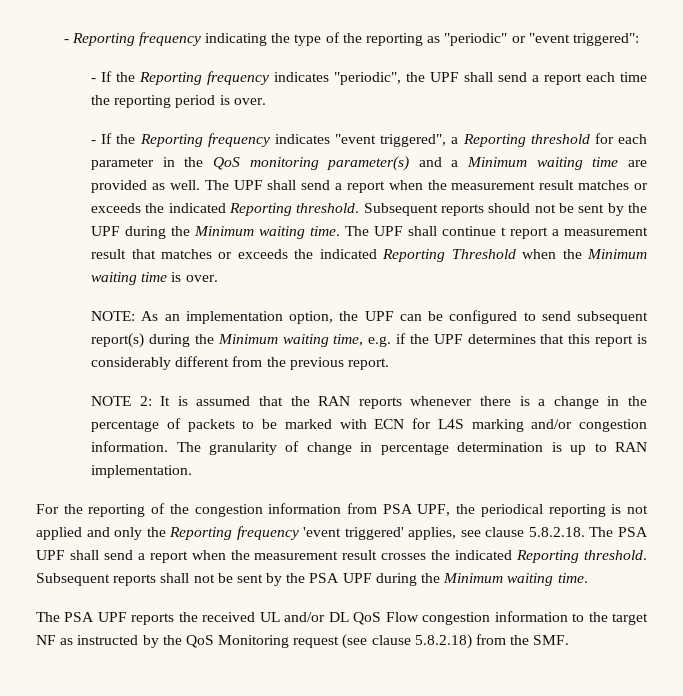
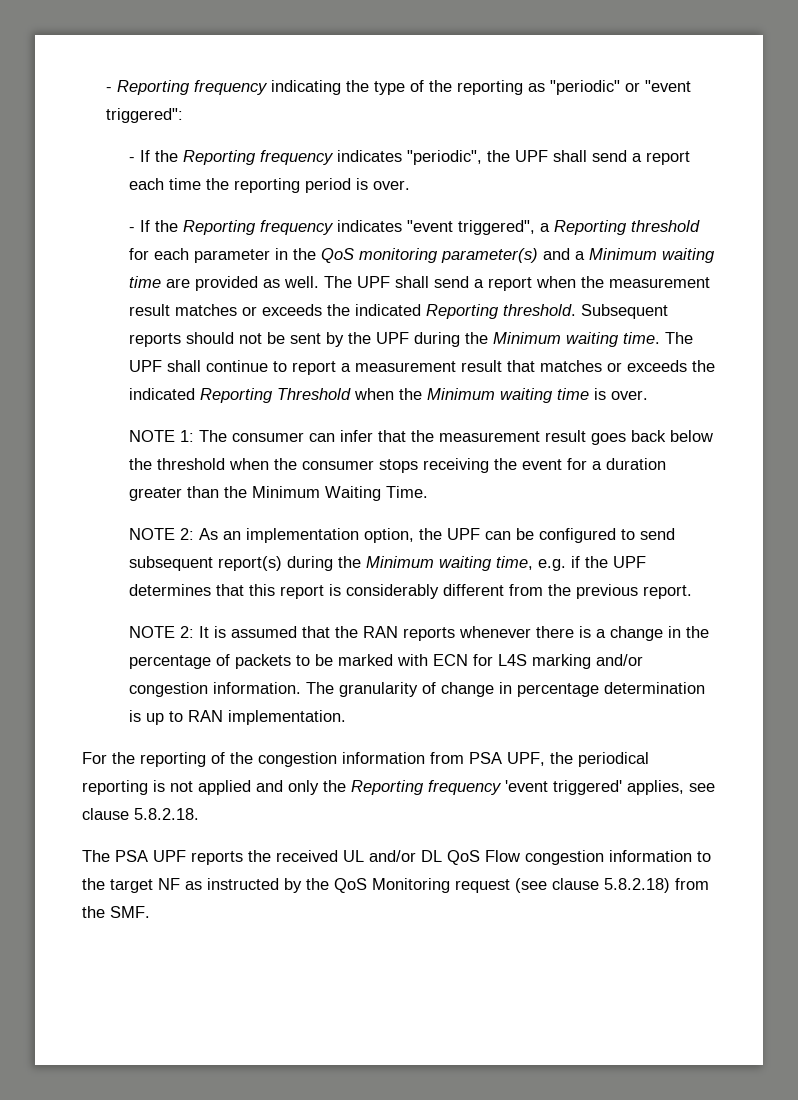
[501,227,507,236] t -> [273,361,288,372] to
[91,311,136,321] NOTE: -> [129,430,714,445] [129,458,667,473] [129,486,429,501] [129,528,195,540] NOTE 1: The consumer can infer that the measurement result goes back below the threshold when the consumer stops receiving the event for a duration greater than the Minimum Waiting Time. // NOTE 2:
[589,527,649,537] [36,550,647,563] [36,573,588,586] The PSA UPF shall send a report when the measurement result crosses the indicated Reporting threshold. Subsequent reports shall not be sent by the PSA UPF during the Minimum waiting time. -> (199, 814) none

